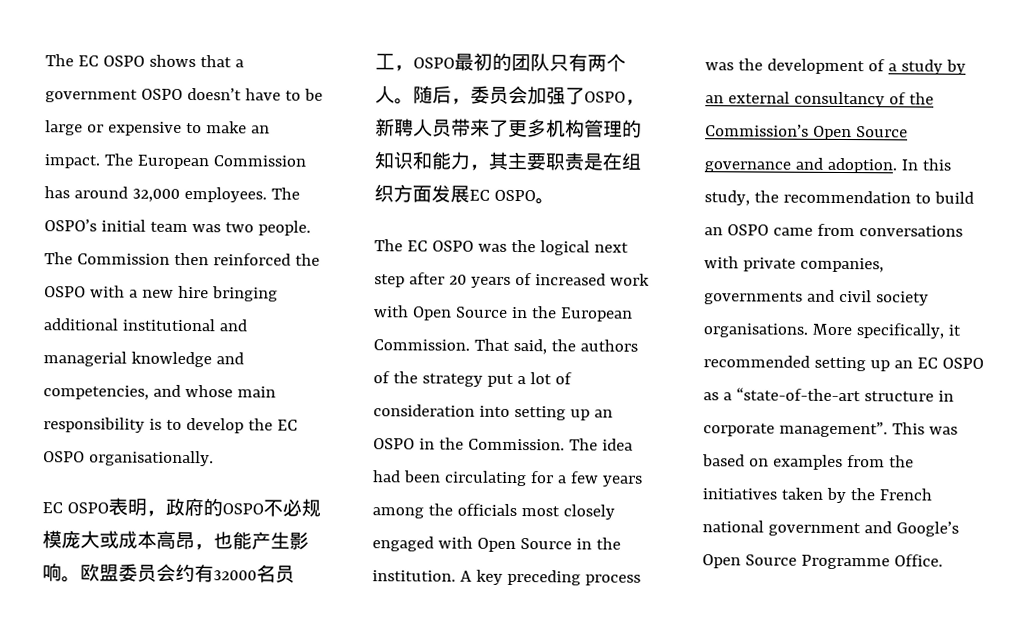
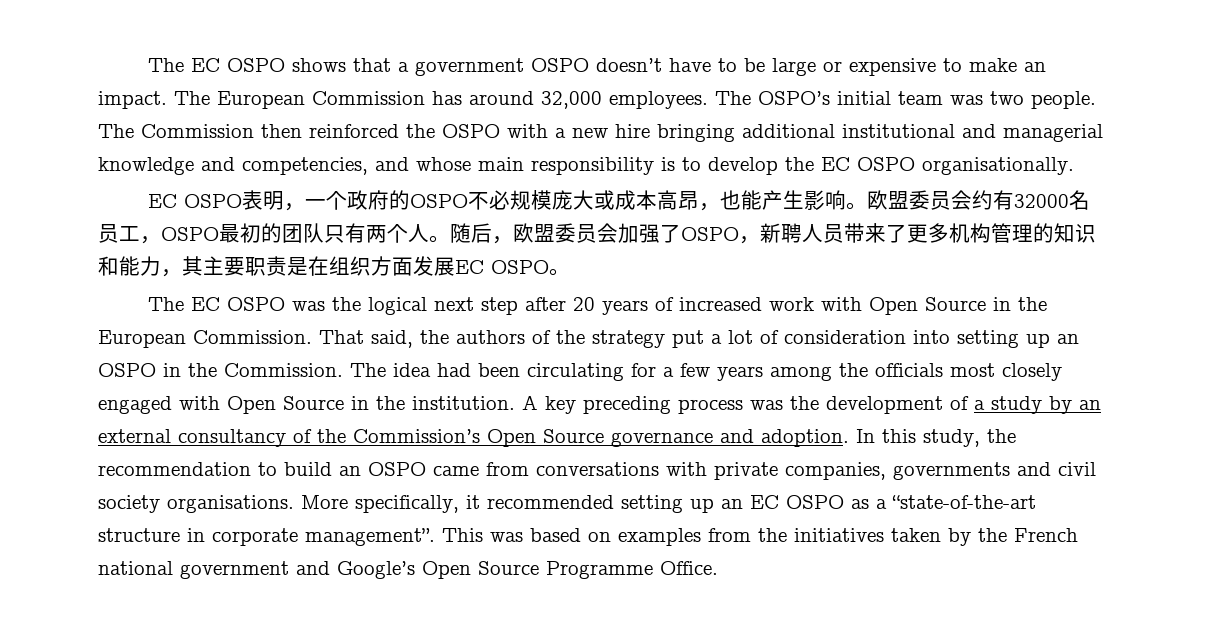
(166, 513) none -> [304,191,347,210] 一个
(471, 101) none -> [513,223,555,243] 欧盟

